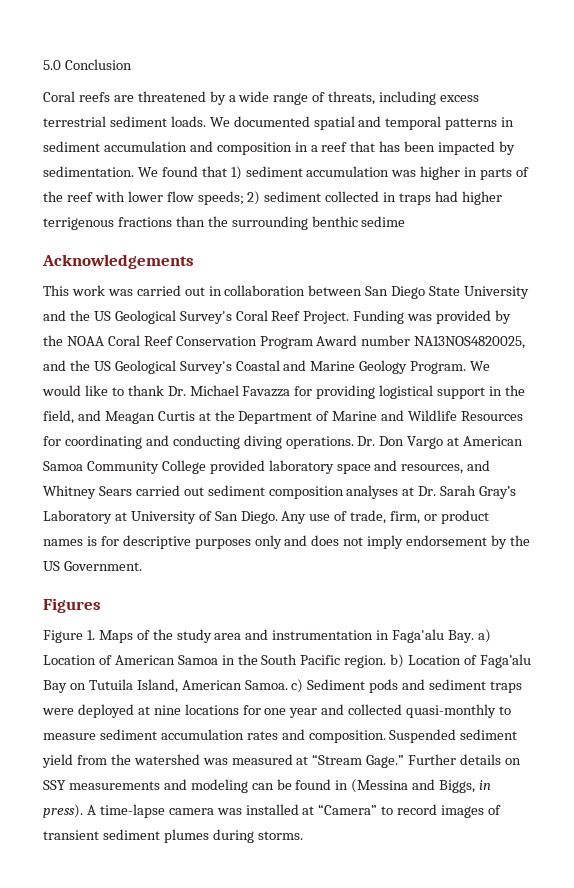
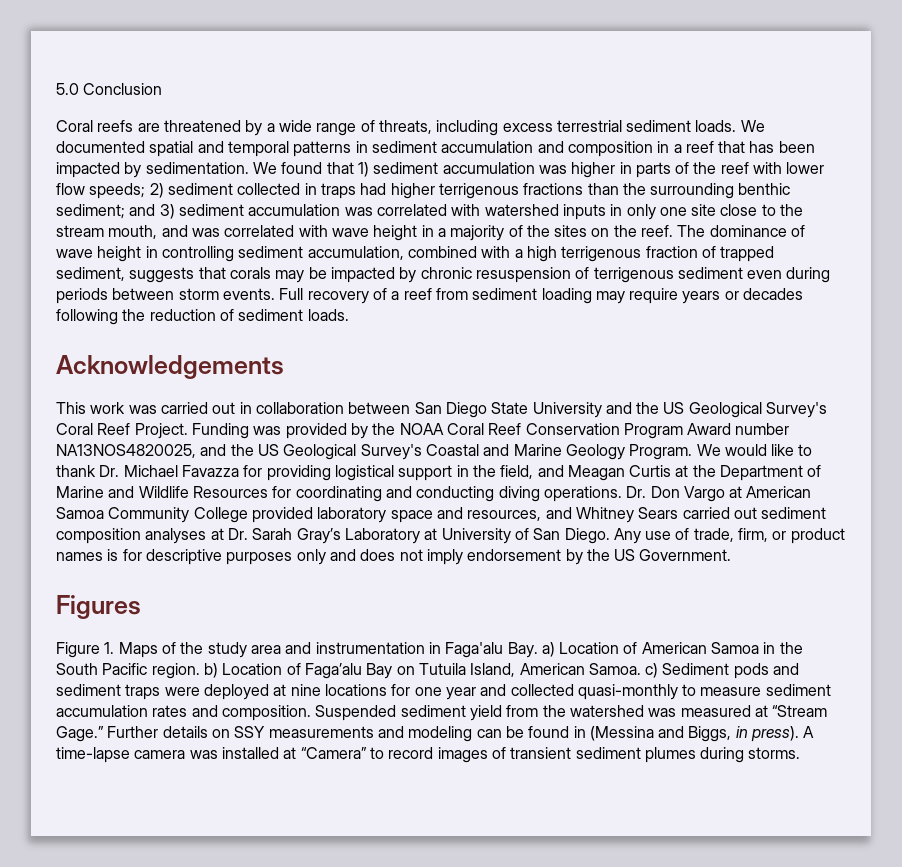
[361,216,406,227] sedime -> [56,204,804,220] [56,225,806,241] [56,246,775,262] [56,267,831,283] [56,288,804,304] [56,309,349,325] sediment; and 3) sediment accumulation was correlated with watershed inputs in only one site close to the stream mouth, and was correlated with wave height in a majority of the sites on the reef. The dominance of wave height in controlling sediment accumulation, combined with a high terrigenous fraction of trapped sediment, suggests that corals may be impacted by chronic resuspension of terrigenous sediment even during periods between storm events. Full recovery of a reef from sediment loading may require years or decades following the reduction of sediment loads.

